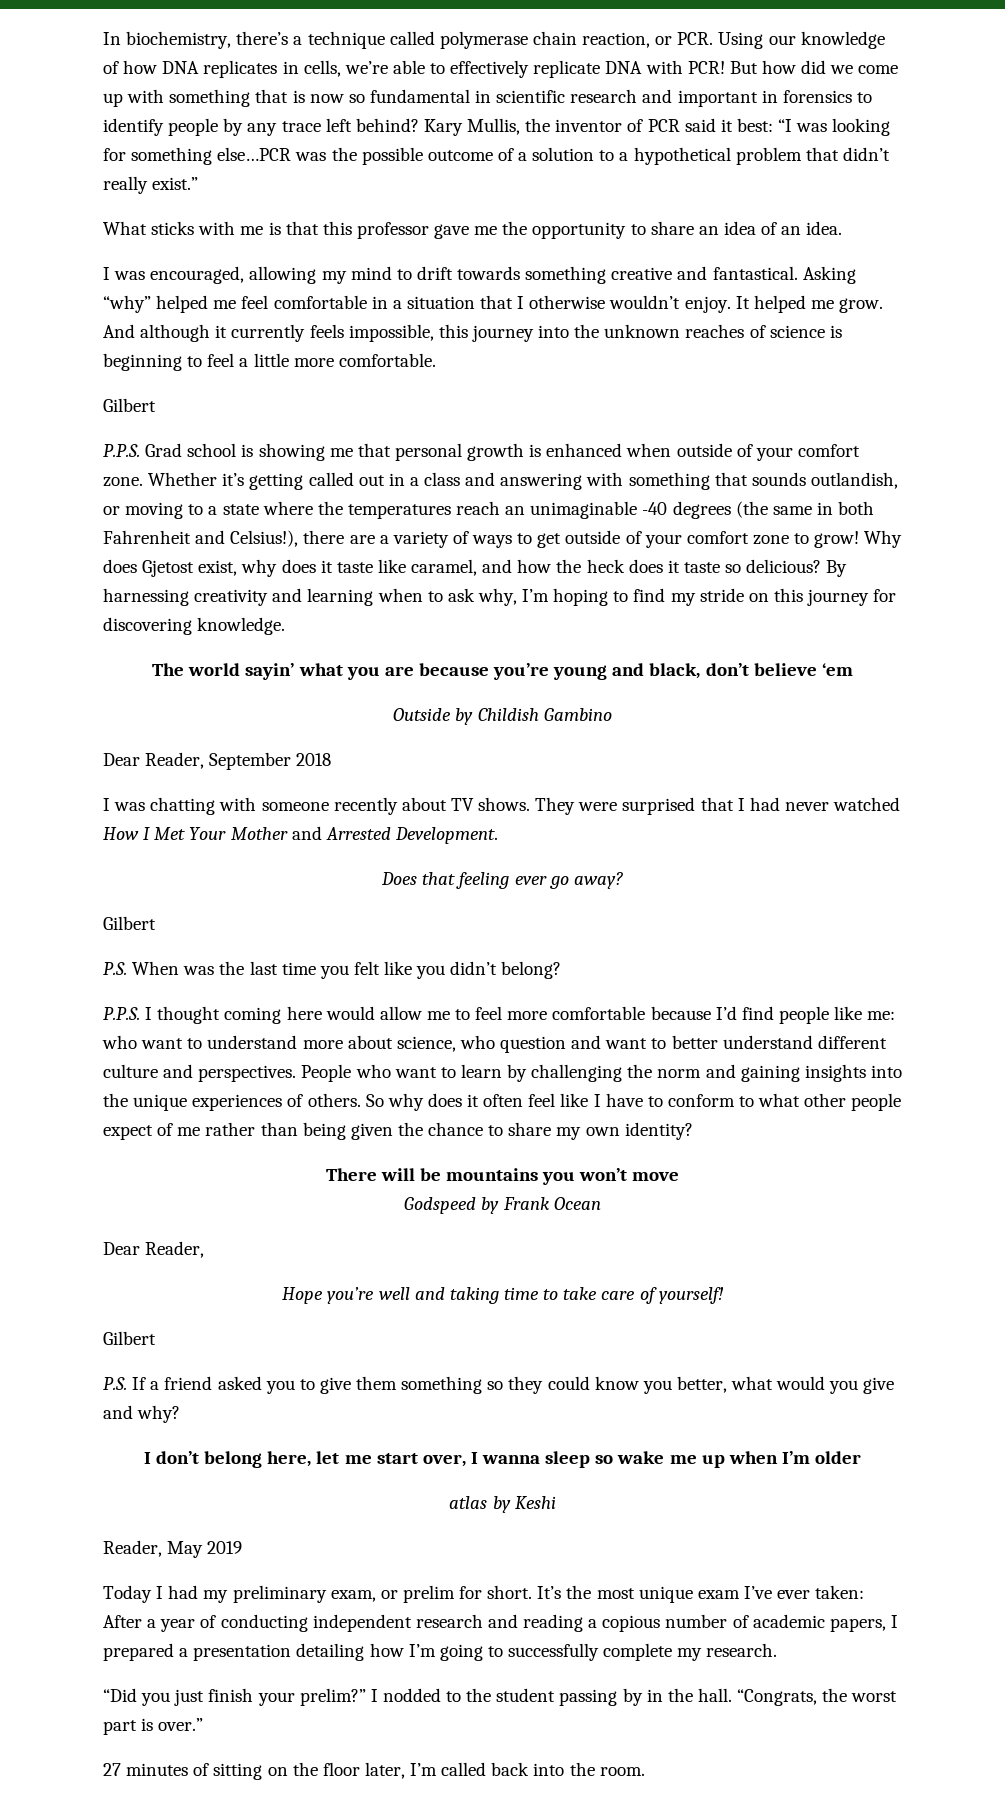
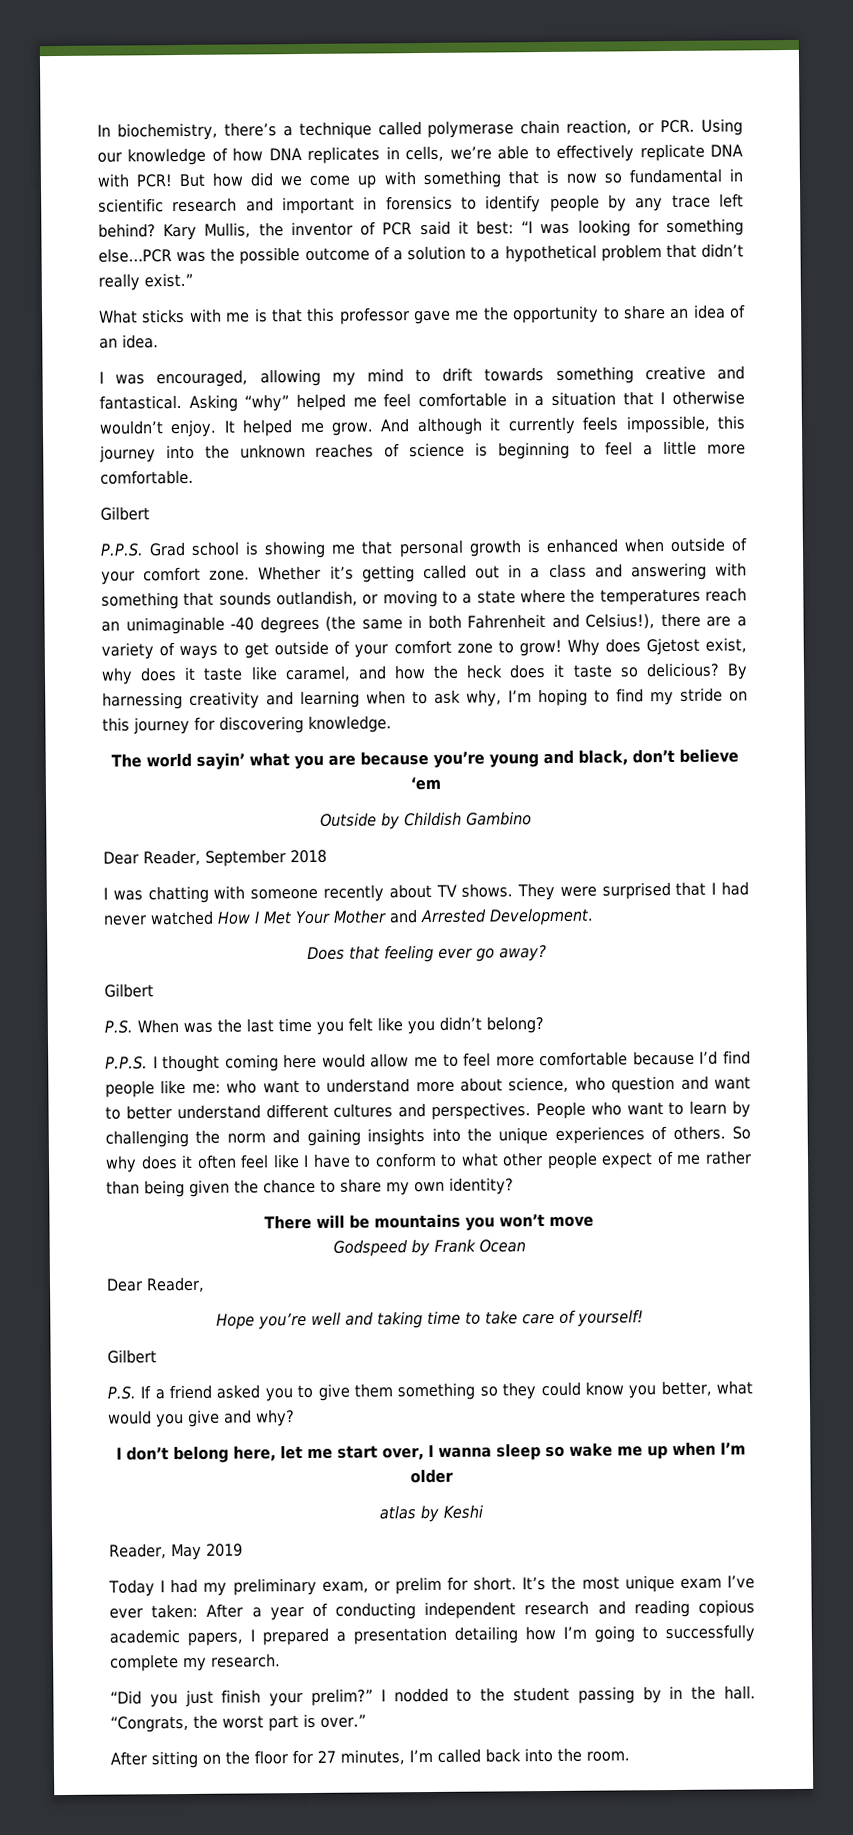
[103,1064,158,1078] culture -> [333,1103,394,1118] cultures
[588,1614,749,1632] a copious number of -> [698,1599,755,1617] copious
[103,1763,210,1776] 27 minutes of -> [110,1751,147,1766] After
[364,1762,405,1779] later, -> [292,1749,405,1765] for 27 minutes,

